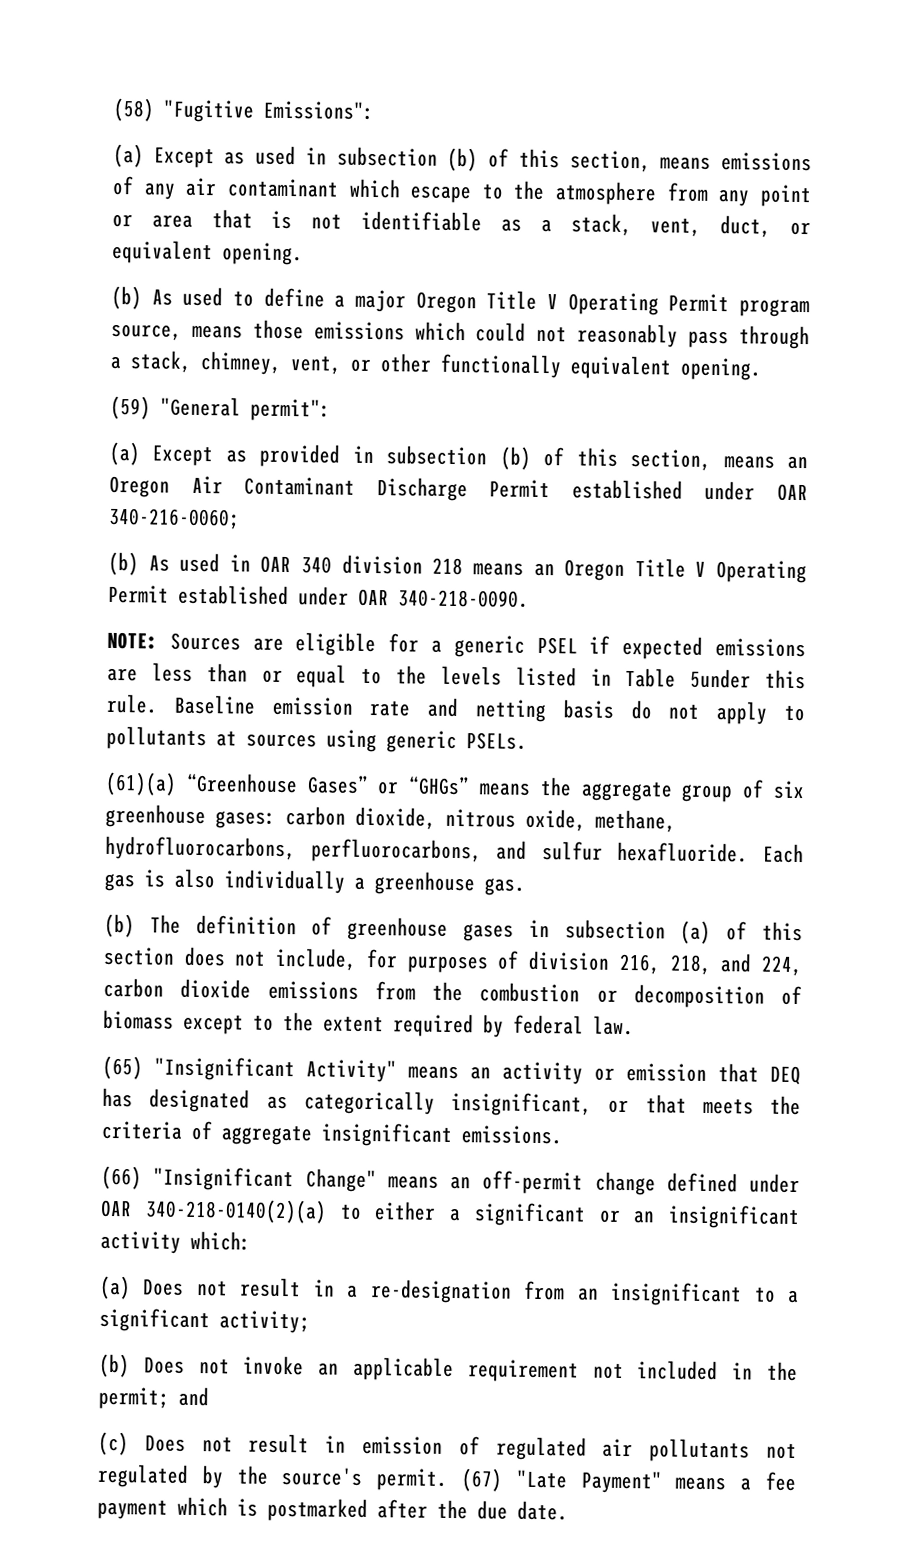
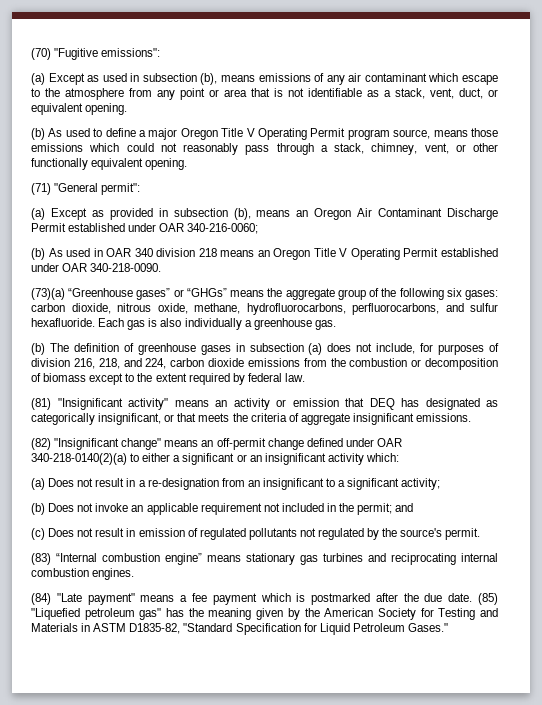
[113,97,374,123] (58) "Fugitive Emissions": -> [31,48,161,60] (70) "Fugitive emissions":
[447,147,651,173] (b) of this section, -> [200,73,218,85] (b),
[110,395,151,420] (59) -> [31,183,51,195] (71)
[499,446,712,471] (b) of this section, -> [233,208,251,220] (b),
[107,631,806,660] [107,662,806,690] [106,693,805,725] [106,725,527,754] [105,771,369,796] NOTE: Sources are eligible for a generic PSEL if expected emissions are less than or equal to the levels listed in Table 5under this rule. Baseline emission rate and netting basis do not apply to pollutants at sources using generic PSELs. // (61)(a) “Greenhouse Gases” -> [31,288,171,300] (73)(a) “Greenhouse gases”
[773,780,805,800] [105,803,206,829] six greenhouse -> [381,288,462,300] the following six
[726,921,803,942] [103,946,175,966] of this section -> (323, 349) none
[102,1055,397,1083] (65) "Insignificant Activity" -> [31,398,168,410] (81) "Insignificant activity"
[101,1165,377,1193] (66) "Insignificant Change" -> [31,438,162,450] (82) "Insignificant change"
[602,1438,634,1458] air -> (246, 534) none
[461,1468,662,1494] (67) "Late Payment" -> [31,553,498,565] [31,568,135,580] [31,593,135,605] // (83) “Internal combustion engine” means stationary gas turbines and reciprocating internal combustion engines. // (84) "Late payment"
(568, 1510) none -> [477,593,498,605] [31,608,498,620] [31,623,448,635] (85) "Liquefied petroleum gas" has the meaning given by the American Society for Testing and Materials in ASTM D1835-82, "Standard Specification for Liquid Petroleum Gases."

